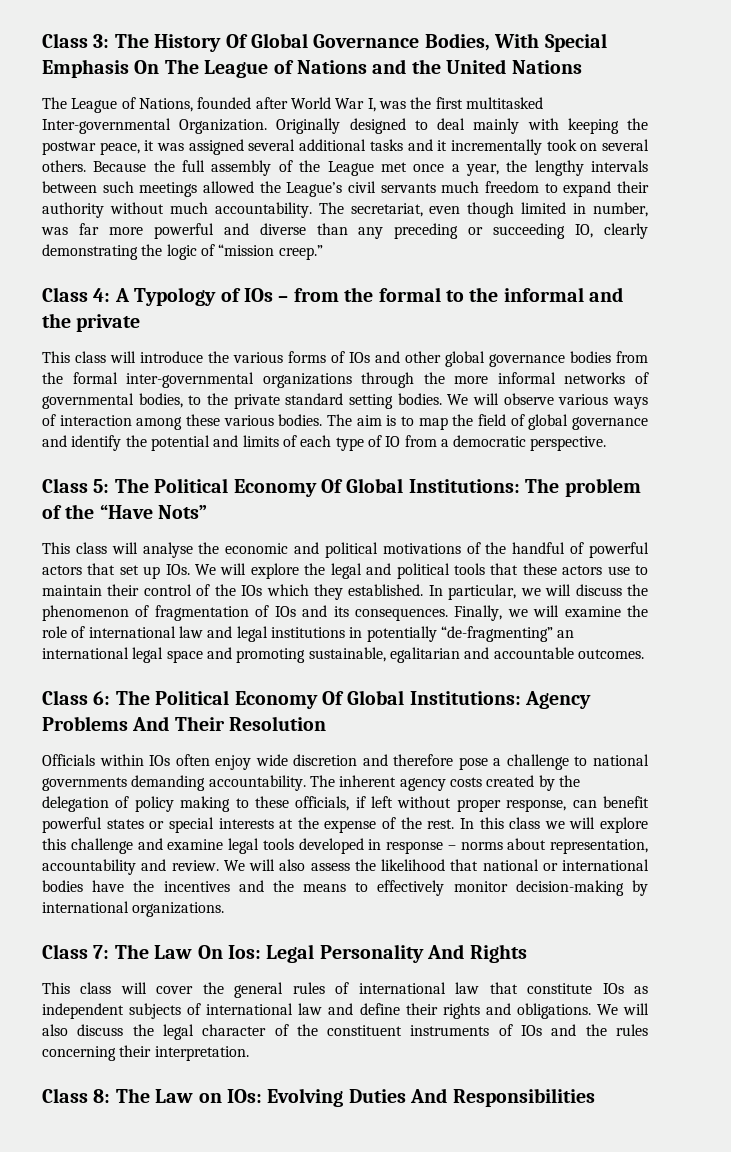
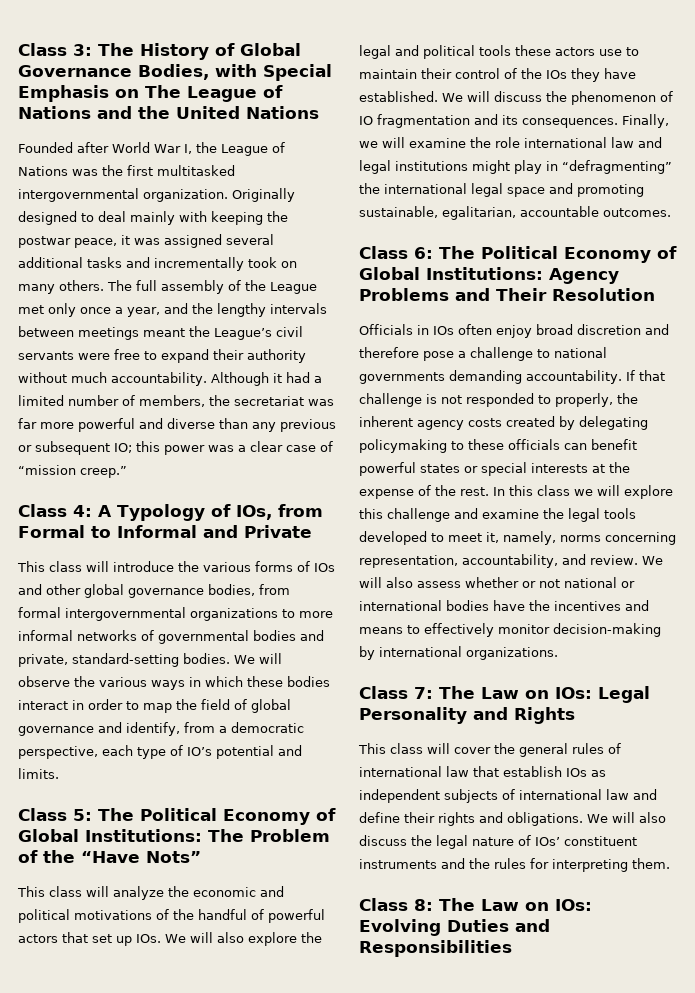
[225,34,248,48] Of -> [215,43,235,56] of
[494,33,540,48] With -> [215,64,257,77] with
[134,60,160,74] On -> [115,89,139,98] on
[42,97,376,113] The League of Nations, founded after World War I, -> [18,142,285,156] [18,166,68,176] Founded after World War I, the League of Nations
[42,118,268,134] Inter-governmental Organization. -> [18,188,228,202] intergovernmental organization.
[437,140,448,151] it -> (150, 262) none
[602,139,649,151] [42,160,175,172] several others. Because the -> [18,280,132,294] many others. The
(407, 167) none -> [48,303,76,317] only
(499, 170) none -> [164,303,188,314] and
[102,181,254,197] such meetings allowed -> [78,327,185,340] meetings meant
[441,181,539,193] much freedom -> [78,349,140,360] were free
[318,202,648,218] The secretariat, even though limited in number, -> [210,372,322,386] [18,395,304,407] Although it had a limited number of members, the secretariat
[394,223,648,239] [42,244,197,260] preceding or succeeding IO, clearly demonstrating the logic -> [280,419,336,432] [18,441,316,455] previous or subsequent IO; this power was a clear case
[244,287,624,302] [42,313,141,332] IOs – from the formal to the informal and the private -> [235,504,323,520] [18,525,312,538] IOs, from Formal to Informal and Private
[570,351,648,363] [42,372,445,388] bodies from the formal inter-governmental organizations through the -> [208,584,290,596] [18,607,295,621] bodies, from formal intergovernmental organizations to
[138,393,393,409] bodies, to the private standard setting -> [253,630,324,641] [18,653,179,667] bodies and private, standard-setting
(554, 399) none -> [74,676,95,687] the
[42,414,397,430] of interaction among these various bodies. The aim is -> [189,676,330,687] [18,699,123,710] in which these bodies interact in order
[71,435,607,451] identify the potential and limits of each type of IO from a democratic perspective. -> [126,722,304,736] [18,745,302,759] [18,768,59,779] identify, from a democratic perspective, each type of IO’s potential and limits.
[321,479,343,493] Of -> [316,808,336,821] of
[564,478,641,497] problem -> [250,829,330,842] Problem
[142,542,193,558] analyse -> [113,886,164,900] analyze
(247, 569) none -> [217,932,244,943] also
[490,563,519,575] that -> (511, 50) none
[266,584,541,600] which they established. In particular, we -> [571,68,636,82] [359,91,463,102] they have established. We
[154,605,296,621] fragmentation of IOs -> [359,114,470,128] IO fragmentation
[71,626,86,638] of -> (520, 142) none
[349,626,575,642] in potentially “de-fragmenting” an -> [472,160,672,174] [359,183,380,194] might play in “defragmenting” the
[389,647,490,663] egalitarian and -> [442,206,516,220] egalitarian,
[322,691,344,705] Of -> [657,246,677,259] of
[132,716,170,731] And -> [455,288,490,301] and
[99,754,144,766] within -> [417,325,429,335] in
[255,754,288,766] wide -> [536,324,573,335] broad
[309,775,335,787] The -> [625,370,665,381] [359,393,638,407] If that challenge is not responded to properly, the
[558,775,580,787] [42,796,567,812] the delegation of policy making to these officials, if left without proper response, -> [579,416,648,430] [359,439,560,453] delegating policymaking to these officials
(224, 844) none -> [543,508,564,519] the
[368,838,648,854] [42,859,136,875] in response – norms about representation, accountability -> [431,531,676,545] [359,554,558,568] to meet it, namely, norms concerning representation, accountability,
[354,859,479,871] the likelihood that -> [465,577,560,588] whether or not
[272,880,294,892] the -> (649, 605) none
[197,945,261,959] On Ios: -> [525,687,592,699] on IOs:
[427,944,465,959] And -> [473,707,508,720] and
[527,983,593,994] constitute -> [503,766,562,777] establish
[202,1024,648,1036] [42,1045,249,1061] character of the constituent instruments of IOs and the rules concerning their interpretation. -> [472,835,637,846] [359,858,670,872] nature of IOs’ constituent instruments and the rules for interpreting them.
[410,1088,448,1103] And -> [515,919,550,932] and

